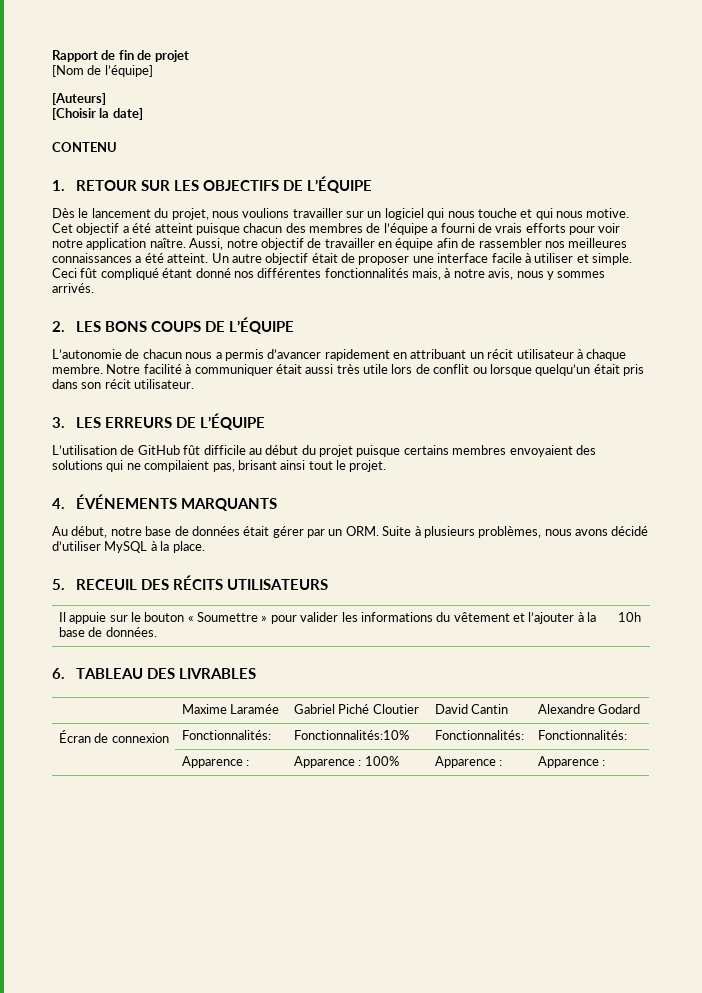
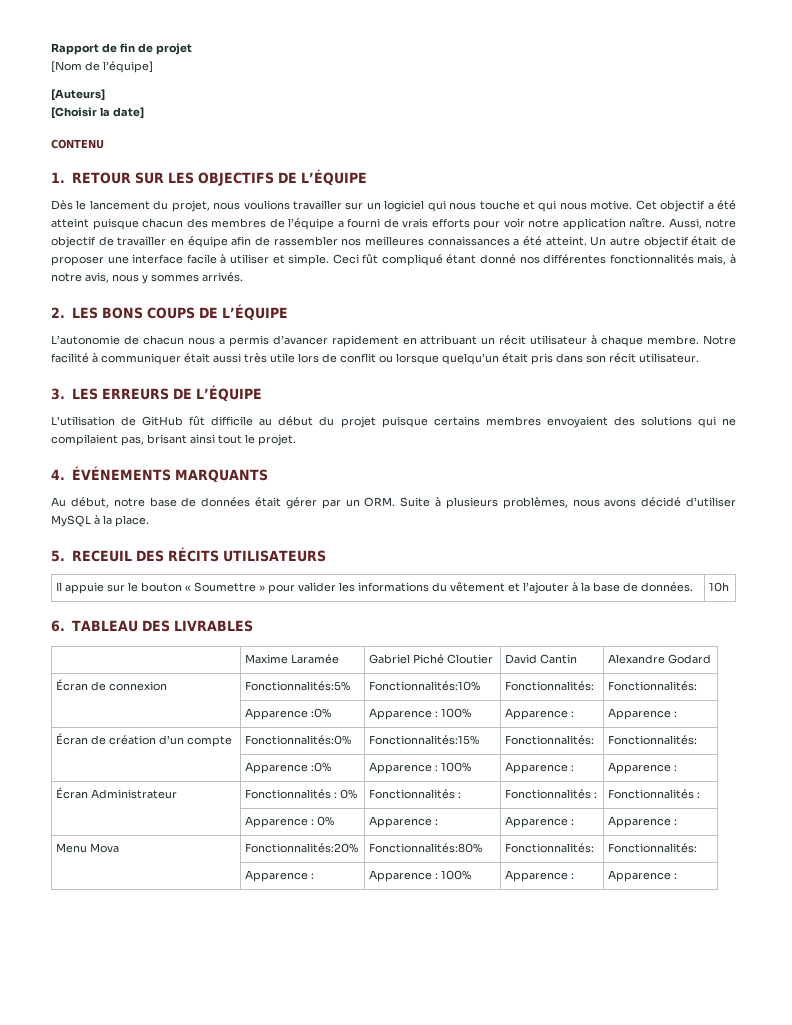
[181,730,271,740] [293,730,409,740] | Fonctionnalités: | Fonctionnalités:10% -> [244,681,350,691] [368,681,480,691] [504,681,594,691] [607,681,697,691] [244,708,331,720] [368,708,471,720] [504,708,574,720] [607,708,677,720] [55,733,232,747] [244,735,351,745] [368,735,479,745] [504,735,594,745] [607,735,697,745] [244,762,331,774] [368,762,471,774] [504,762,574,774] [607,762,677,774] [55,787,177,799] [244,789,357,799] [368,789,461,799] [504,789,597,799] [607,789,700,799] [244,816,334,828] [368,816,438,828] [504,816,574,828] [607,816,677,828] [55,843,119,853] [244,843,358,853] [368,843,482,853] | Fonctionnalités:5% | Fonctionnalités:10% | Fonctionnalités: | Fonctionnalités: // | Apparence :0% | Apparence : 100% | Apparence : | Apparence : // Écran de création d’un compte | Fonctionnalités:0% | Fonctionnalités:15% | Fonctionnalités: | Fonctionnalités: // | Apparence :0% | Apparence : 100% | Apparence : | Apparence : // Écran Administrateur | Fonctionnalités : 0% | Fonctionnalités : | Fonctionnalités : | Fonctionnalités : // | Apparence : 0% | Apparence : | Apparence : | Apparence : // Menu Mova | Fonctionnalités:20% | Fonctionnalités:80%

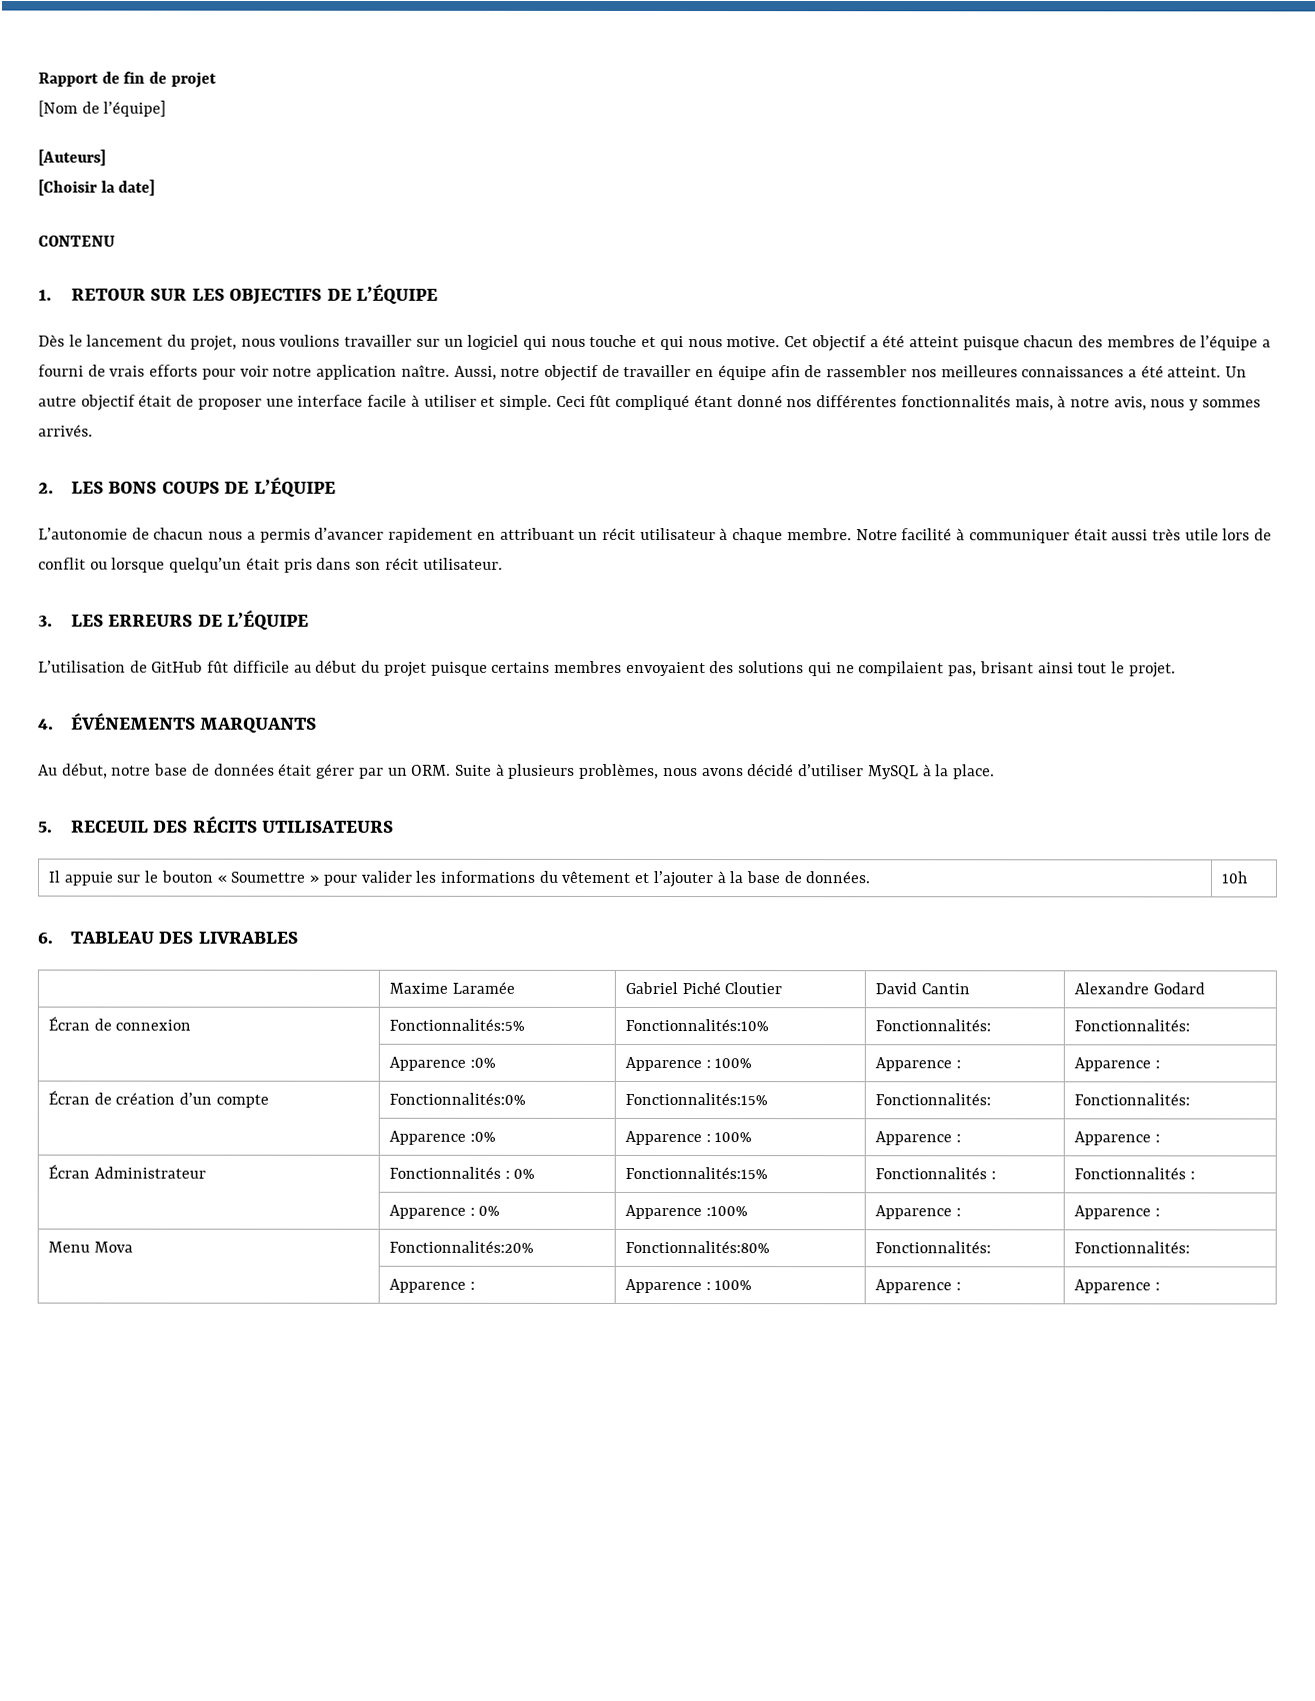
[368,789,461,799] Fonctionnalités : -> [624,1166,768,1180] Fonctionnalités:15%
[434,819,438,825] : -> [705,1206,748,1217] :100%

